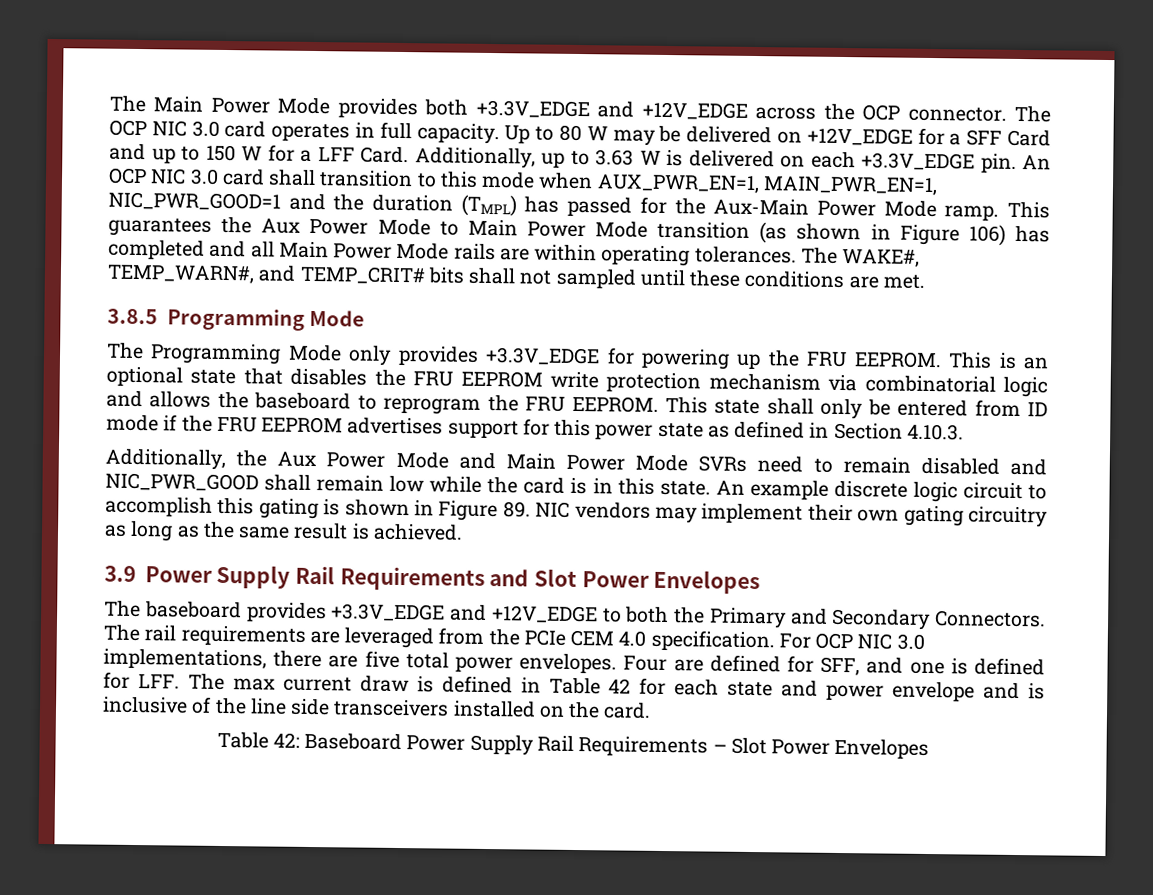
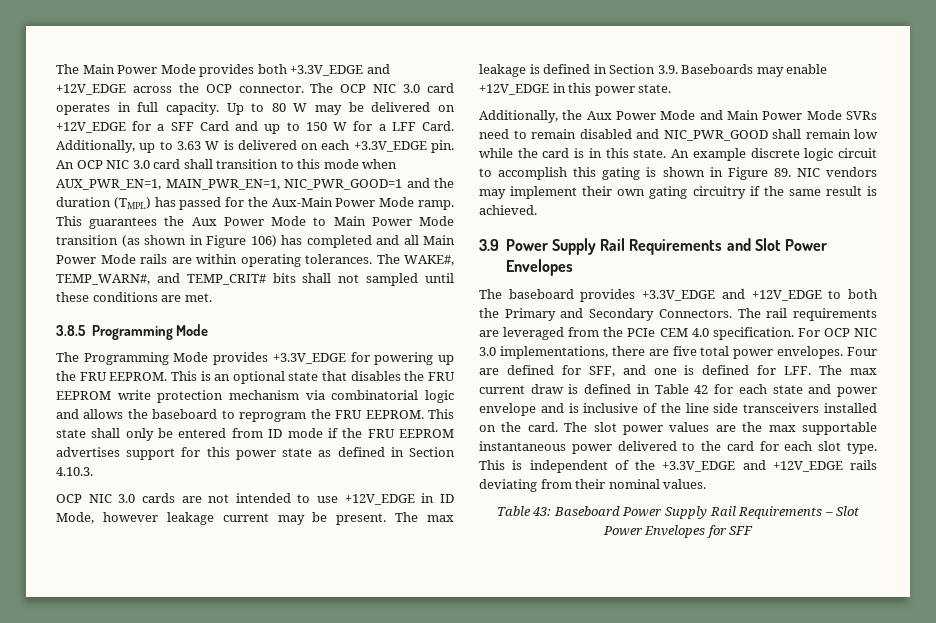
[348,345,393,366] only -> (209, 357) none
(964, 432) none -> [56,493,454,505] [56,512,454,525] [479,64,828,77] [479,83,672,96] // OCP NIC 3.0 cards are not intended to use +12V_EDGE in ID Mode, however leakage current may be present. The max leakage is defined in Section 3.9. Baseboards may enable +12V_EDGE in this power state.
[104,520,200,542] as long as -> [749,186,760,196] if
[216,731,300,749] // Table 42: -> [564,422,877,435] [479,441,877,454] [479,460,877,473] [479,479,707,492] [496,506,552,516] The slot power values are the max supportable instantaneous power delivered to the card for each slot type. This is independent of the +3.3V_EDGE and +12V_EDGE rails deviating from their nominal values. // Table 43:
(930, 749) none -> [706,525,754,538] for SFF

